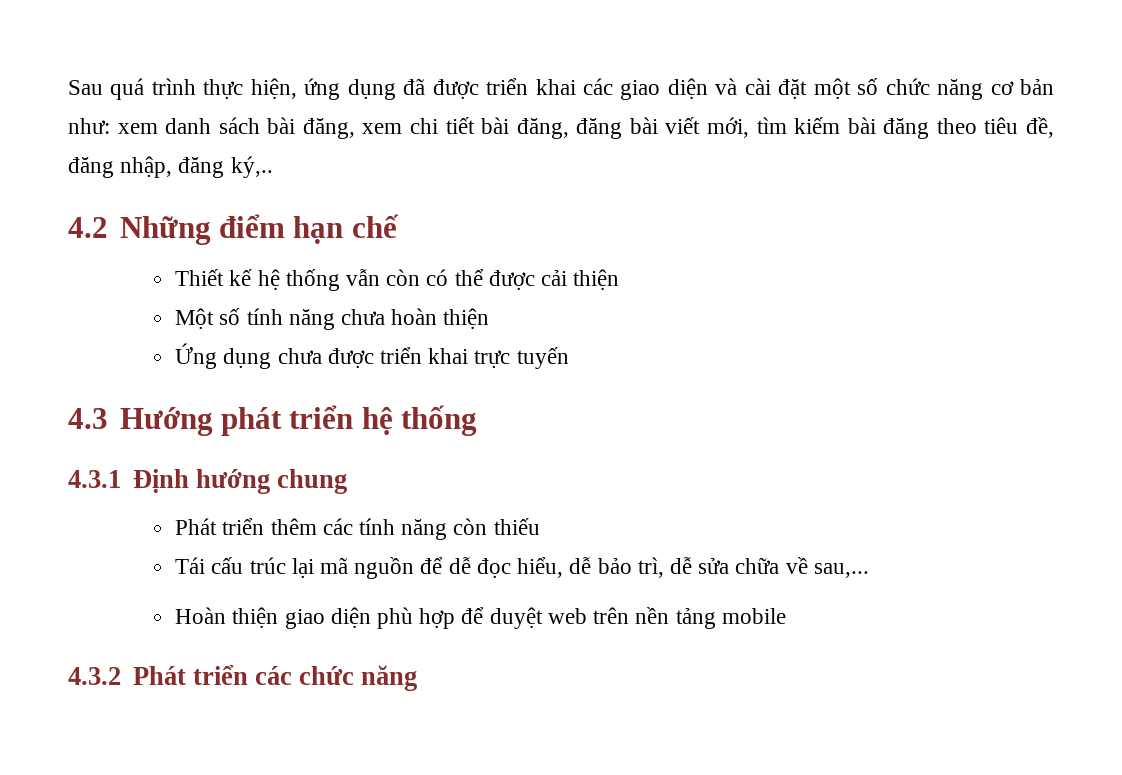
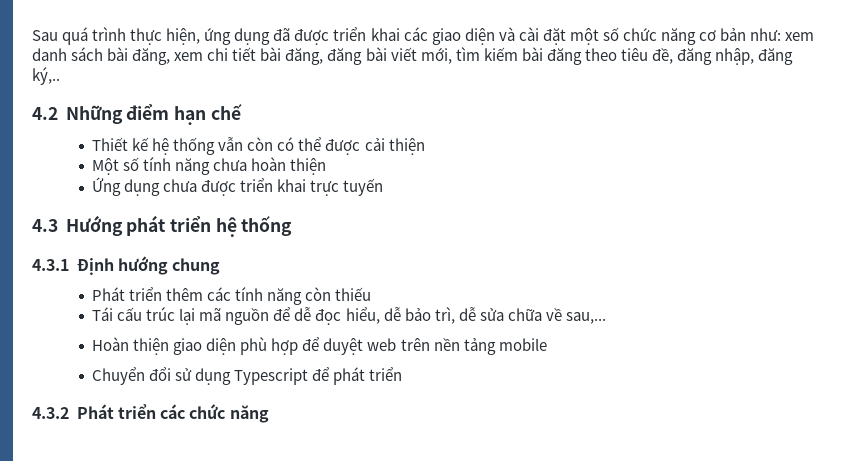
(786, 616) none -> [92,367,403,385] // Chuyển đổi sử dụng Typescript để phát triển

